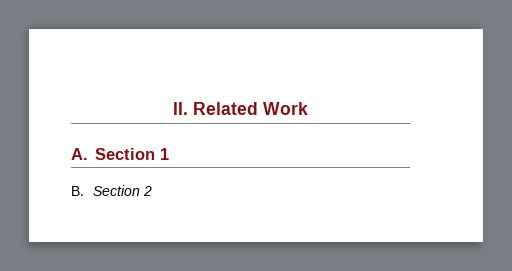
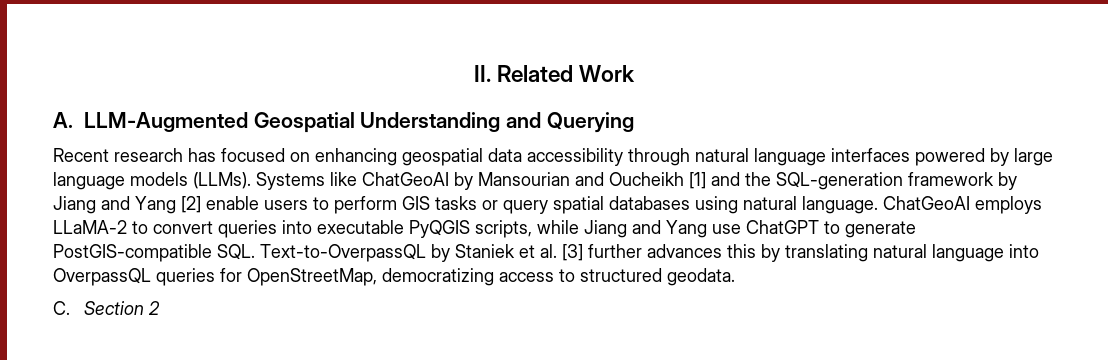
[95,148,169,160] [71,186,84,196] Section 1 // B. -> [83,112,634,133] [53,148,1053,166] [53,172,1017,190] [53,196,1042,214] [53,220,916,238] [53,244,1039,262] [53,268,735,286] [53,301,70,315] LLM-Augmented Geospatial Understanding and Querying // Recent research has focused on enhancing geospatial data accessibility through natural language interfaces powered by large language models (LLMs). Systems like ChatGeoAI by Mansourian and Oucheikh [1] and the SQL-generation framework by Jiang and Yang [2] enable users to perform GIS tasks or query spatial databases using natural language. ChatGeoAI employs LLaMA-2 to convert queries into executable PyQGIS scripts, while Jiang and Yang use ChatGPT to generate PostGIS-compatible SQL. Text-to-OverpassQL by Staniek et al. [3] further advances this by translating natural language into OverpassQL queries for OpenStreetMap, democratizing access to structured geodata. // C.

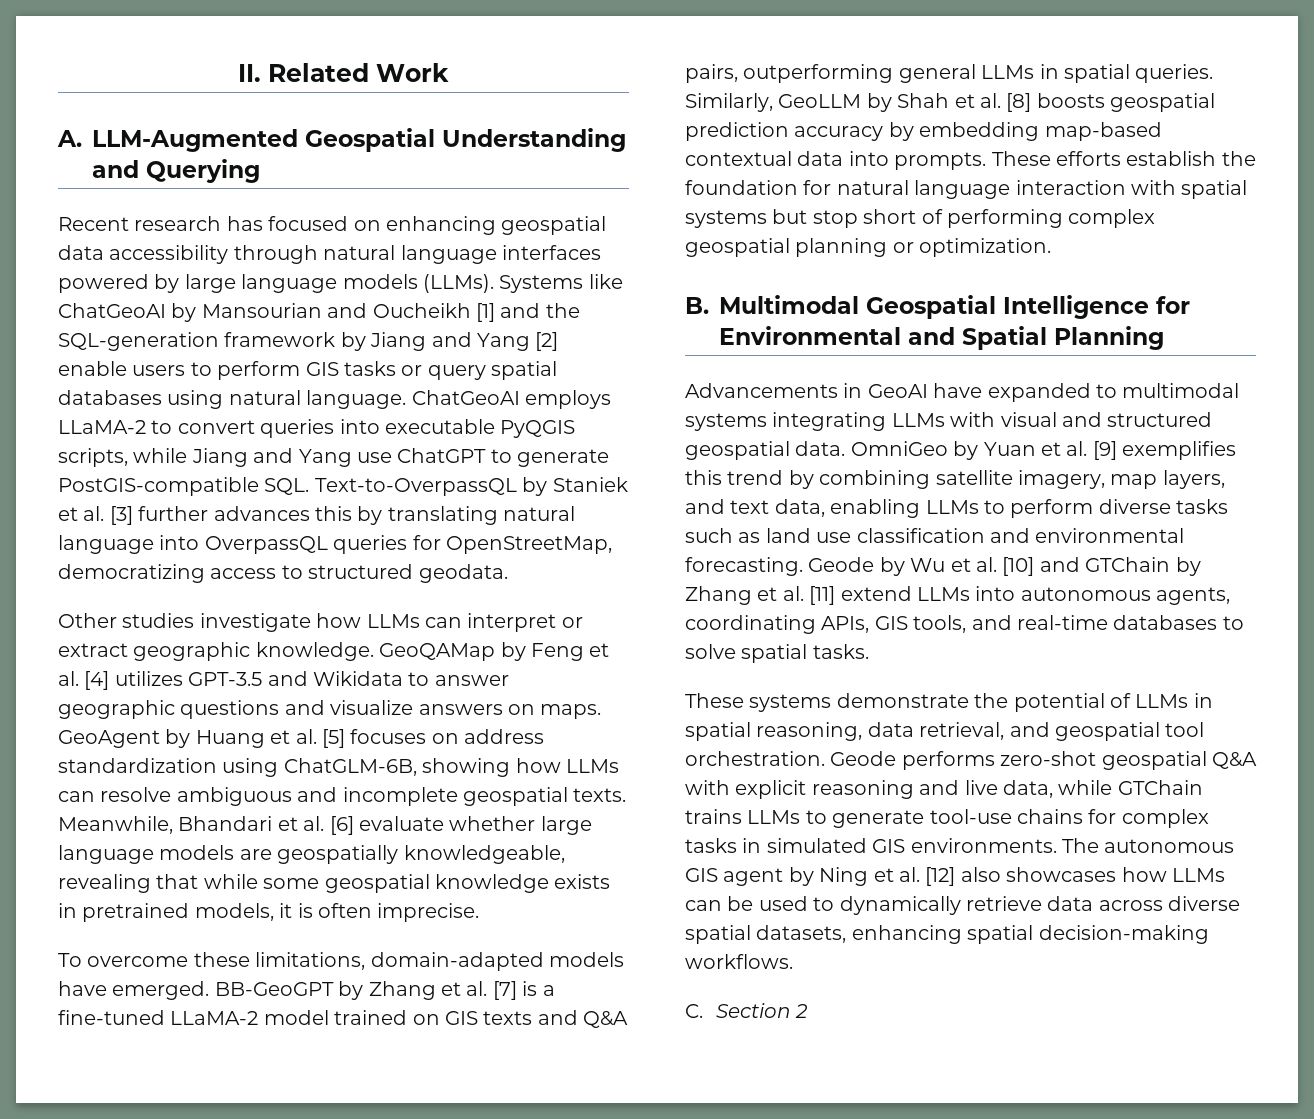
(735, 277) none -> [58,613,583,632] [58,642,610,661] [58,671,509,690] [58,700,602,719] [58,729,545,748] [58,758,619,777] [58,787,627,806] [58,816,592,835] [58,845,565,864] [58,874,611,893] [58,903,480,922] [58,952,624,971] [58,981,555,1000] [58,1010,629,1028] [685,64,1214,83] [685,93,1216,112] [685,122,1162,141] [685,151,1256,170] [685,180,1248,199] [685,209,1156,228] [685,238,1052,257] [685,295,1190,319] [719,326,1164,350] [685,383,1240,402] [685,412,1213,431] [685,441,1237,460] [685,470,1225,489] [685,499,1229,518] [685,528,1185,543] [685,557,1201,576] [685,586,1231,605] [685,615,1244,634] [685,644,869,663] [685,693,1213,712] [685,722,1205,741] [685,751,1257,770] [685,780,1203,799] [685,809,1209,828] [685,838,1235,853] [685,867,1225,886] [685,896,1241,915] [685,925,1209,944] [685,954,793,969] // Other studies investigate how LLMs can interpret or extract geographic knowledge. GeoQAMap by Feng et al. [4] utilizes GPT-3.5 and Wikidata to answer geographic questions and visualize answers on maps. GeoAgent by Huang et al. [5] focuses on address standardization using ChatGLM-6B, showing how LLMs can resolve ambiguous and incomplete geospatial texts. Meanwhile, Bhandari et al. [6] evaluate whether large language models are geospatially knowledgeable, revealing that while some geospatial knowledge exists in pretrained models, it is often imprecise. // To overcome these limitations, domain-adapted models have emerged. BB-GeoGPT by Zhang et al. [7] is a fine-tuned LLaMA-2 model trained on GIS texts and Q&A pairs, outperforming general LLMs in spatial queries. Similarly, GeoLLM by Shah et al. [8] boosts geospatial prediction accuracy by embedding map-based contextual data into prompts. These efforts establish the foundation for natural language interaction with spatial systems but stop short of performing complex geospatial planning or optimization. // B. Multimodal Geospatial Intelligence for Environmental and Spatial Planning // Advancements in GeoAI have expanded to multimodal systems integrating LLMs with visual and structured geospatial data. OmniGeo by Yuan et al. [9] exemplifies this trend by combining satellite imagery, map layers, and text data, enabling LLMs to perform diverse tasks such as land use classification and environmental forecasting. Geode by Wu et al. [10] and GTChain by Zhang et al. [11] extend LLMs into autonomous agents, coordinating APIs, GIS tools, and real-time databases to solve spatial tasks. // These systems demonstrate the potential of LLMs in spatial reasoning, data retrieval, and geospatial tool orchestration. Geode performs zero-shot geospatial Q&A with explicit reasoning and live data, while GTChain trains LLMs to generate tool-use chains for complex tasks in simulated GIS environments. The autonomous GIS agent by Ning et al. [12] also showcases how LLMs can be used to dynamically retrieve data across diverse spatial datasets, enhancing spatial decision-making workflows.

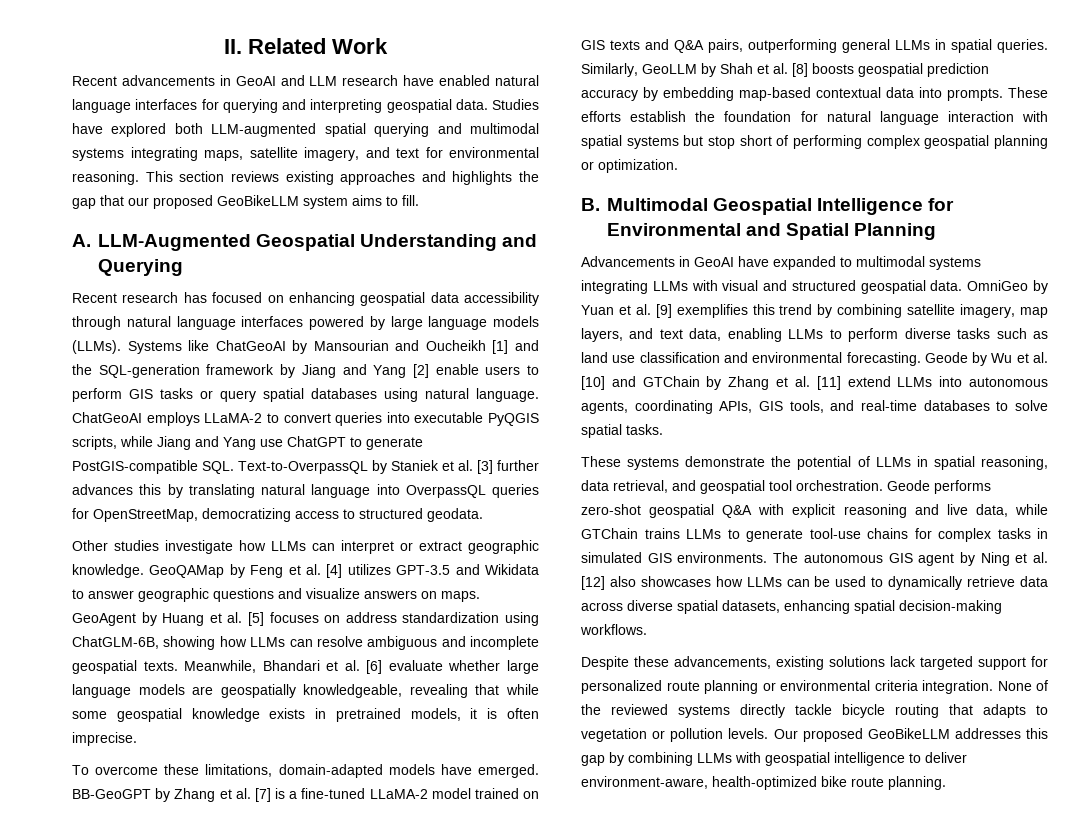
(449, 72) none -> [72,75,540,86] [72,99,539,113] [72,123,539,137] [72,147,539,161] [72,171,539,185] [72,195,419,209] // Recent advancements in GeoAI and LLM research have enabled natural language interfaces for querying and interpreting geospatial data. Studies have explored both LLM-augmented spatial querying and multimodal systems integrating maps, satellite imagery, and text for environmental reasoning. This section reviews existing approaches and highlights the gap that our proposed GeoBikeLLM system aims to fill.
[685,1003,808,1018] C. Section 2 -> [581,656,1048,670] [581,680,1048,694] [581,704,1048,718] [581,728,1048,742] [581,752,967,766] [581,776,946,790] Despite these advancements, existing solutions lack targeted support for personalized route planning or environmental criteria integration. None of the reviewed systems directly tackle bicycle routing that adapts to vegetation or pollution levels. Our proposed GeoBikeLLM addresses this gap by combining LLMs with geospatial intelligence to deliver environment-aware, health-optimized bike route planning.

